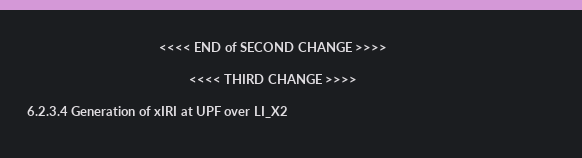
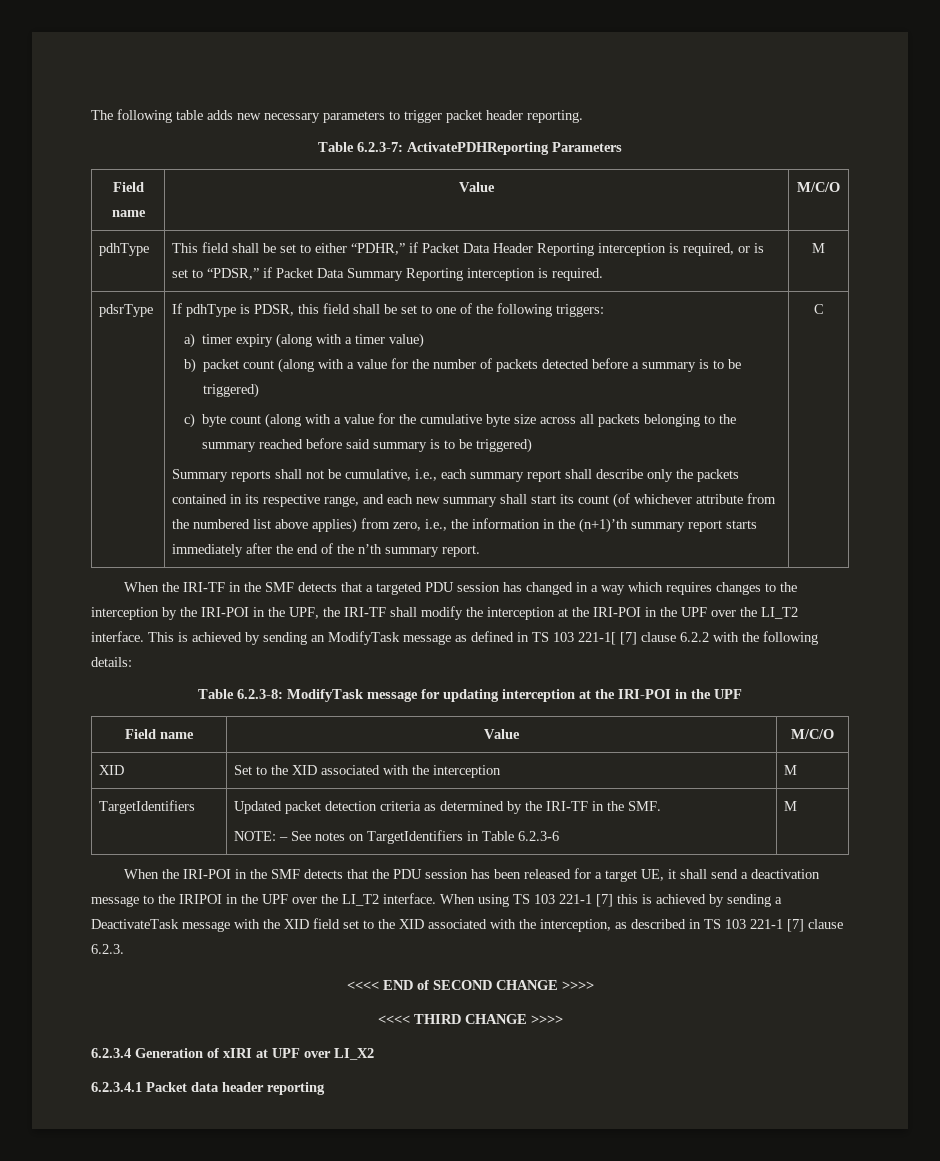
(159, 48) none -> [91,109,583,123] [318,142,622,155] [112,182,144,192] [111,210,146,217] [459,182,495,192] [797,182,840,192] [98,243,149,256] [171,242,764,256] [171,267,603,281] [812,243,825,253] [98,304,153,317] [171,303,604,317] [184,333,425,348] [184,358,742,373] [203,383,260,398] [184,413,737,428] [202,438,533,453] [171,469,739,482] [171,493,776,508] [171,518,757,533] [171,543,480,557] [813,304,824,314] [123,582,797,595] [91,606,798,620] [91,631,818,645] [91,657,132,667] [198,689,742,702] [125,729,194,739] [484,729,520,739] [791,729,834,739] [98,765,124,775] [233,765,501,778] [783,765,797,775] [98,800,195,814] [233,801,661,814] [233,830,559,844] [783,801,797,811] [123,868,820,882] [91,893,782,907] [91,918,843,932] [91,944,124,954] The following table adds new necessary parameters to trigger packet header reporting. // Table 6.2.3-7: ActivatePDHReporting Parameters // Field name | Value | M/C/O // pdhType | This field shall be set to either “PDHR,” if Packet Data Header Reporting interception is required, or is set to “PDSR,” if Packet Data Summary Reporting interception is required. | M // pdsrType | If pdhType is PDSR, this field shall be set to one of the following triggers: // a) timer expiry (along with a timer value) // b) packet count (along with a value for the number of packets detected before a summary is to be triggered) // c) byte count (along with a value for the cumulative byte size across all packets belonging to the summary reached before said summary is to be triggered) // Summary reports shall not be cumulative, i.e., each summary report shall describe only the packets contained in its respective range, and each new summary shall start its count (of whichever attribute from the numbered list above applies) from zero, i.e., the information in the (n+1)’th summary report starts immediately after the end of the n’th summary report. | C // When the IRI-TF in the SMF detects that a targeted PDU session has changed in a way which requires changes to the interception by the IRI-POI in the UPF, the IRI-TF shall modify the interception at the IRI-POI in the UPF over the LI_T2 interface. This is achieved by sending an ModifyTask message as defined in TS 103 221-1[ [7] clause 6.2.2 with the following details: // Table 6.2.3-8: ModifyTask message for updating interception at the IRI-POI in the UPF // Field name | Value | M/C/O // XID | Set to the XID associated with the interception | M // TargetIdentifiers | Updated packet detection criteria as determined by the IRI-TF in the SMF. // NOTE: – See notes on TargetIdentifiers in Table 6.2.3-6 | M // When the IRI-POI in the SMF detects that the PDU session has been released for a target UE, it shall send a deactivation message to the IRIPOI in the UPF over the LI_T2 interface. When using TS 103 221-1 [7] this is achieved by sending a DeactivateTask message with the XID field set to the XID associated with the interception, as described in TS 103 221-1 [7] clause 6.2.3. //
(288, 112) none -> [91,1082,325,1095] // 6.2.3.4.1 Packet data header reporting

